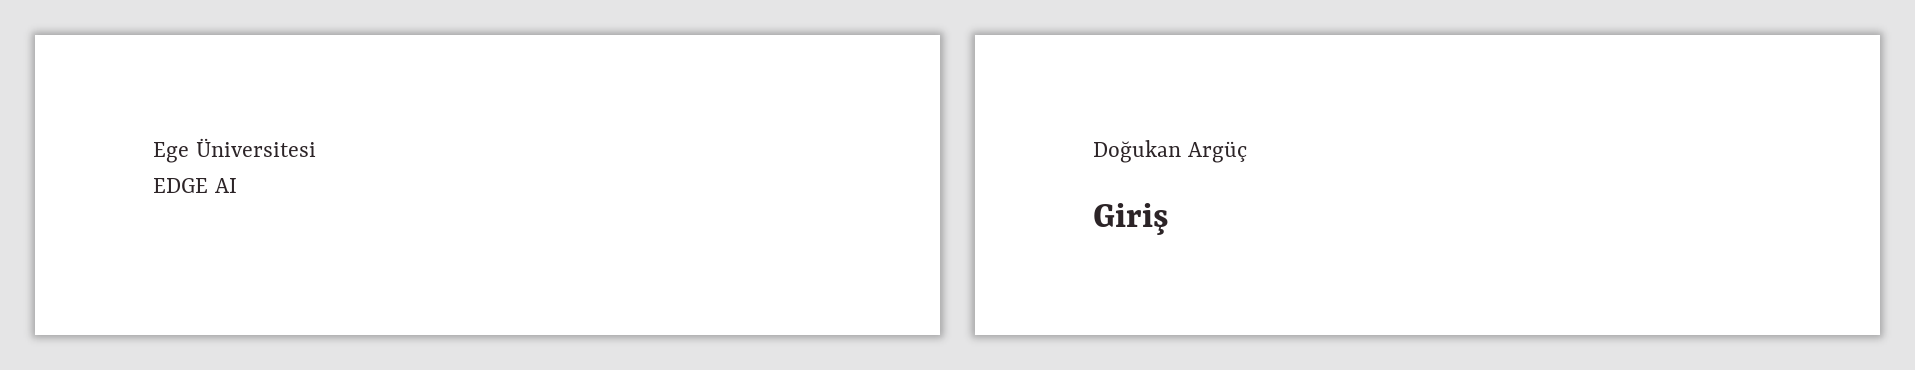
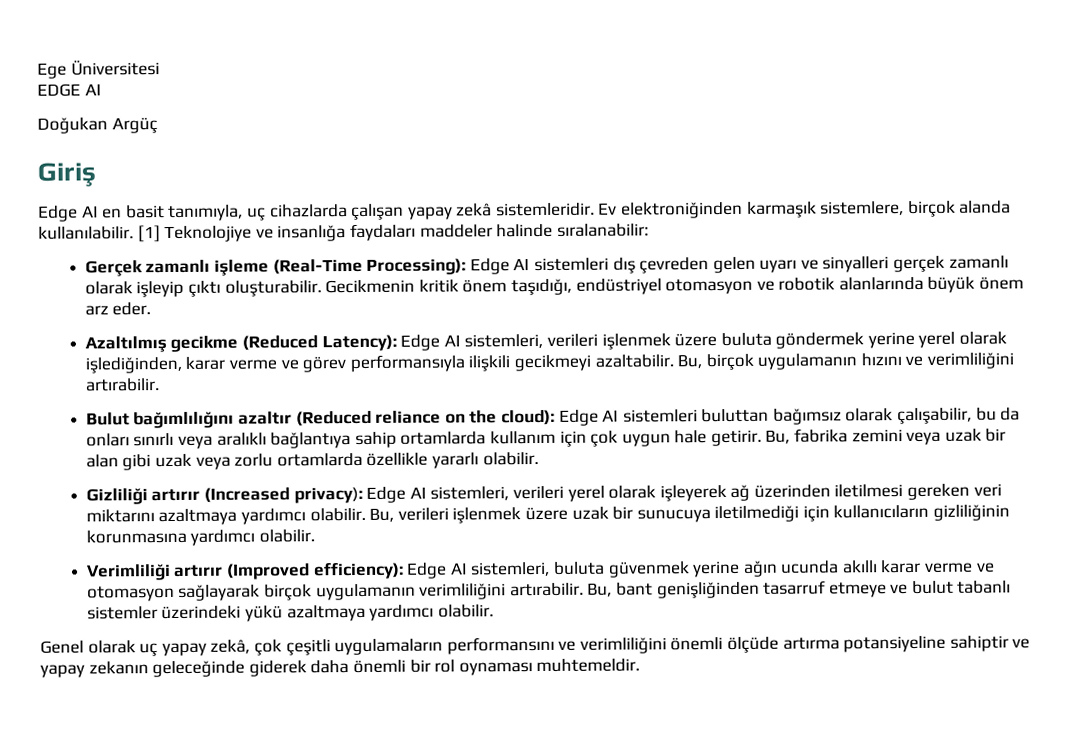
(1168, 219) none -> [38,200,1012,222] [38,223,649,243] [84,255,1009,277] [84,276,1025,298] [84,302,152,316] [84,331,1008,353] [84,352,1015,374] [84,378,160,392] [85,407,1021,429] [85,428,1007,449] [85,452,539,471] [85,483,1002,505] [85,504,1011,526] [85,529,315,546] [86,559,995,581] [86,580,1012,602] [86,604,494,622] [40,635,1031,657] [40,658,641,678] // Edge AI en basit tanımıyla, uç cihazlarda çalışan yapay zekâ sistemleridir. Ev elektroniğinden karmaşık sistemlere, birçok alanda kullanılabilir. [1] Teknolojiye ve insanlığa faydaları maddeler halinde sıralanabilir: // Gerçek zamanlı işleme (Real-Time Processing): Edge AI sistemleri dış çevreden gelen uyarı ve sinyalleri gerçek zamanlı olarak işleyip çıktı oluşturabilir. Gecikmenin kritik önem taşıdığı, endüstriyel otomasyon ve robotik alanlarında büyük önem arz eder. // Azaltılmış gecikme (Reduced Latency): Edge AI sistemleri, verileri işlenmek üzere buluta göndermek yerine yerel olarak işlediğinden, karar verme ve görev performansıyla ilişkili gecikmeyi azaltabilir. Bu, birçok uygulamanın hızını ve verimliliğini artırabilir. // Bulut bağımlılığını azaltır (Reduced reliance on the cloud): Edge AI sistemleri buluttan bağımsız olarak çalışabilir, bu da onları sınırlı veya aralıklı bağlantıya sahip ortamlarda kullanım için çok uygun hale getirir. Bu, fabrika zemini veya uzak bir alan gibi uzak veya zorlu ortamlarda özellikle yararlı olabilir. // Gizliliği artırır (Increased privacy): Edge AI sistemleri, verileri yerel olarak işleyerek ağ üzerinden iletilmesi gereken veri miktarını azaltmaya yardımcı olabilir. Bu, verileri işlenmek üzere uzak bir sunucuya iletilmediği için kullanıcıların gizliliğinin korunmasına yardımcı olabilir. // Verimliliği artırır (Improved efficiency): Edge AI sistemleri, buluta güvenmek yerine ağın ucunda akıllı karar verme ve otomasyon sağlayarak birçok uygulamanın verimliliğini artırabilir. Bu, bant genişliğinden tasarruf etmeye ve bulut tabanlı sistemler üzerindeki yükü azaltmaya yardımcı olabilir. // Genel olarak uç yapay zekâ, çok çeşitli uygulamaların performansını ve verimliliğini önemli ölçüde artırma potansiyeline sahiptir ve yapay zekanın geleceğinde giderek daha önemli bir rol oynaması muhtemeldir.

